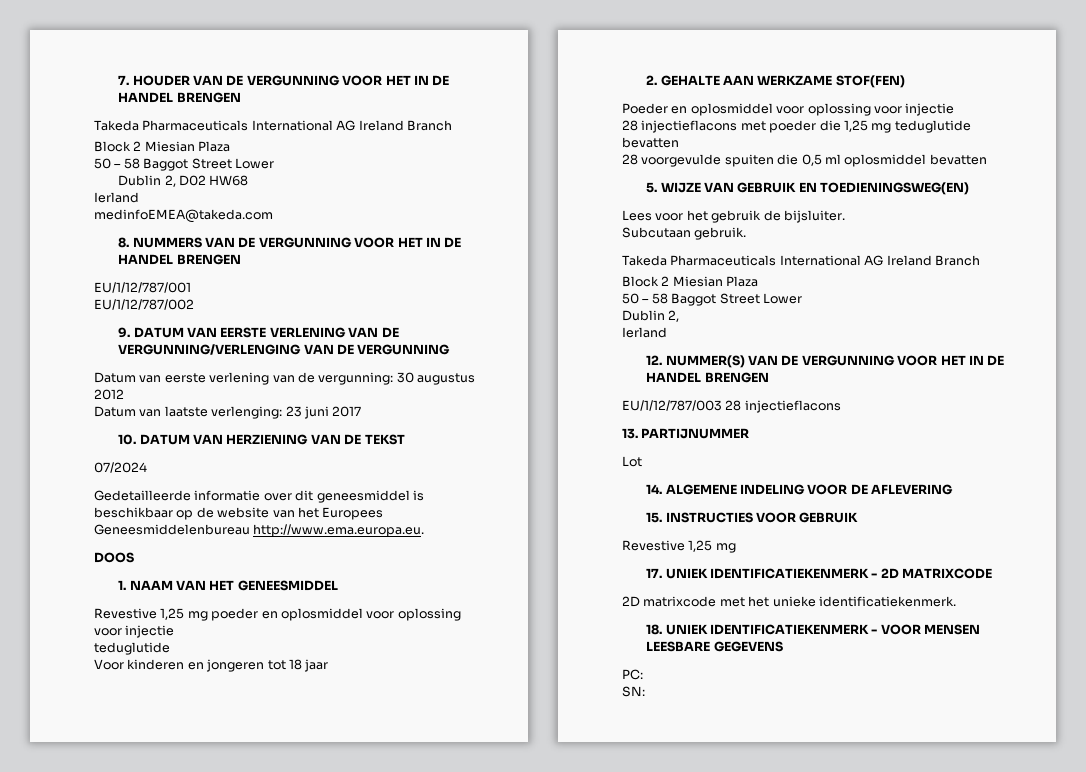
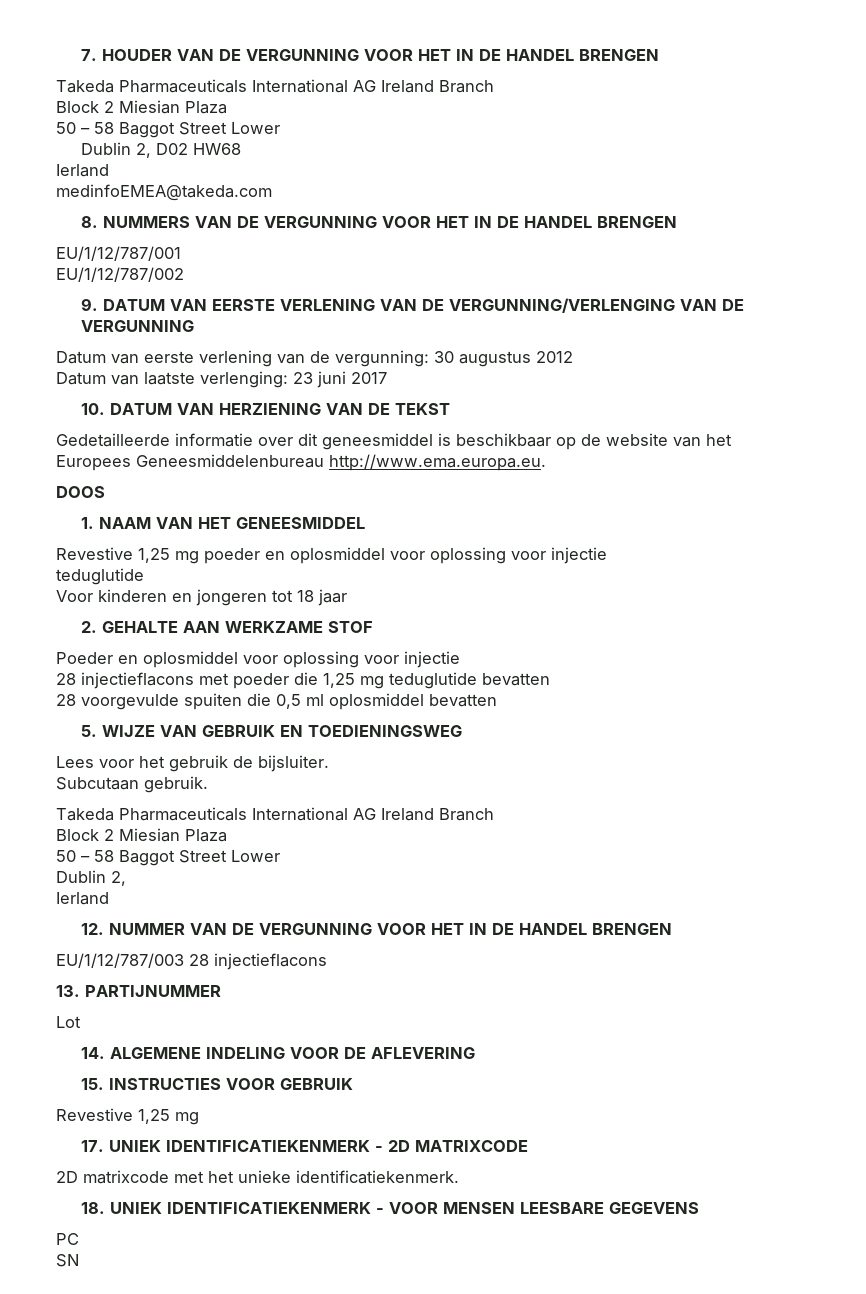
[94,462,147,473] // 07/2024 -> (451, 409) none
[835,75,905,88] STOF(FEN) -> [328,621,374,633] STOF
[820,182,970,195] TOEDIENINGSWEG(EN) -> [308,725,463,737] TOEDIENINGSWEG
[665,355,745,368] NUMMER(S) -> [109,923,186,935] NUMMER
[622,669,643,680] [622,686,645,697] PC: // SN: -> [56,1233,79,1245] [56,1254,79,1267] PC // SN

